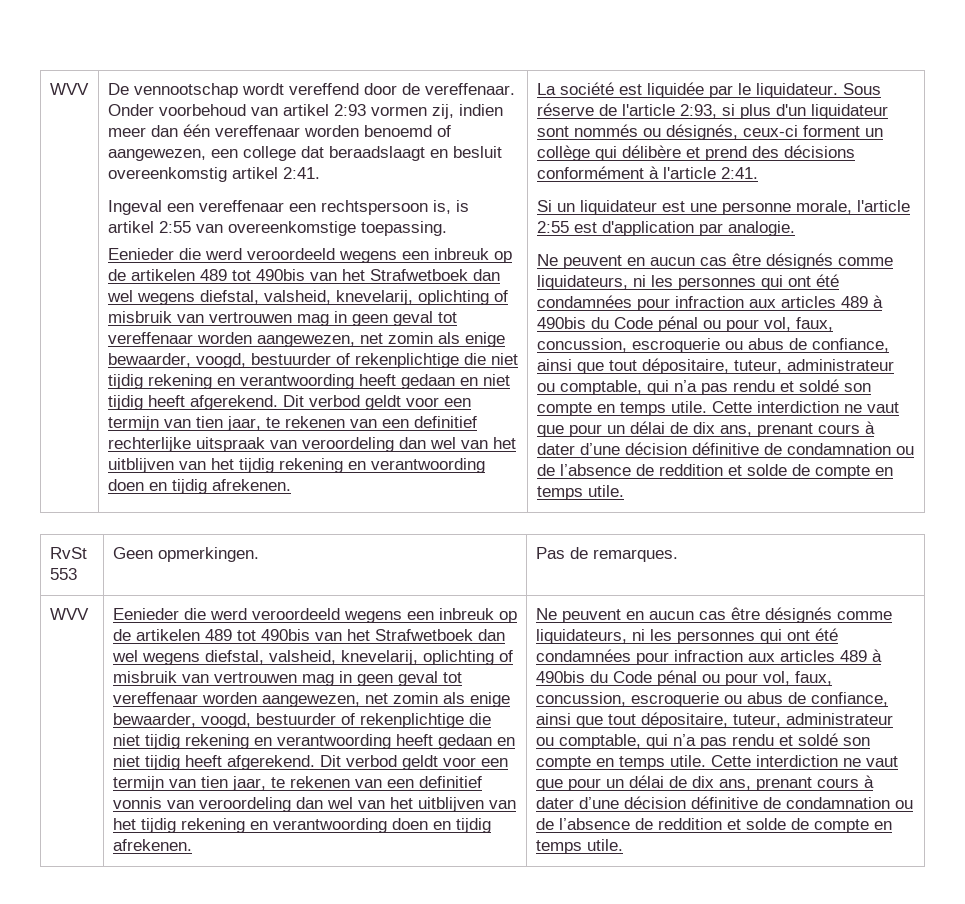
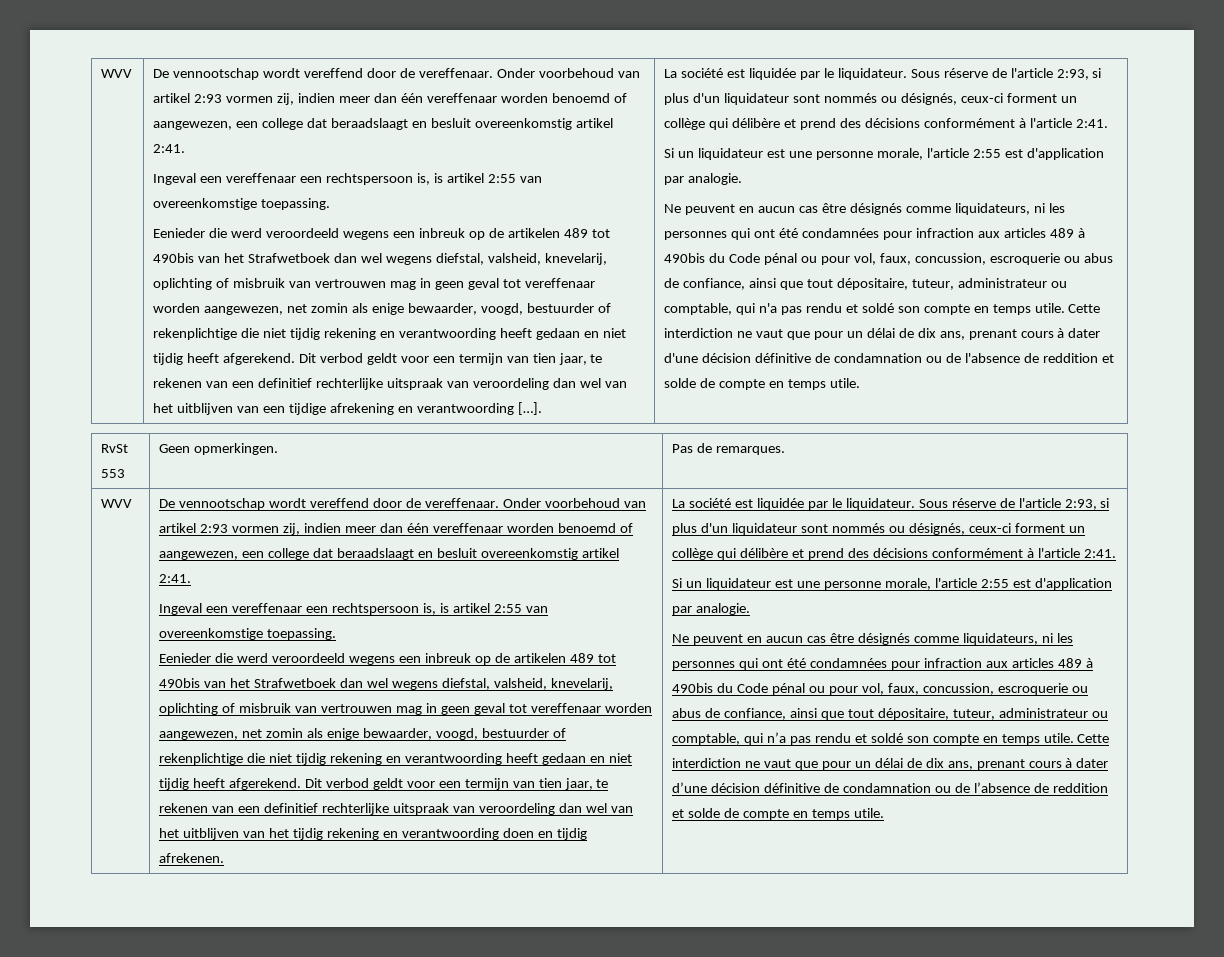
(447, 228) none -> [153,228,610,240] [153,253,607,265] [153,278,595,290] [153,303,611,315] [153,328,626,340] [153,353,603,365] [153,378,627,390] [153,402,542,415] [664,68,1102,80] [664,93,1077,105] [664,118,1108,130] [664,148,1104,160] [664,173,743,185] [664,203,1065,215] [664,228,1085,240] [664,253,1113,265] [664,278,1067,290] [664,303,1101,315] [664,328,1101,340] [664,353,1114,363] [664,378,861,390] [101,444,129,453] [101,469,126,478] [159,443,279,455] [672,443,786,455] [101,499,133,508] [159,498,646,510] [159,523,633,535] [159,548,619,560] [159,574,192,583] [159,603,548,615] [159,628,337,640] // Eenieder die werd veroordeeld wegens een inbreuk op de artikelen 489 tot 490bis van het Strafwetboek dan wel wegens diefstal, valsheid, knevelarij, oplichting of misbruik van vertrouwen mag in geen geval tot vereffenaar worden aangewezen, net zomin als enige bewaarder, voogd, bestuurder of rekenplichtige die niet tijdig rekening en verantwoording heeft gedaan en niet tijdig heeft afgerekend. Dit verbod geldt voor een termijn van tien jaar, te rekenen van een definitief rechterlijke uitspraak van veroordeling dan wel van het uitblijven van een tijdige afrekening en verantwoording […]. | La société est liquidée par le liquidateur. Sous réserve de l'article 2:93, si plus d'un liquidateur sont nommés ou désignés, ceux-ci forment un collège qui délibère et prend des décisions conformément à l'article 2:41. // Si un liquidateur est une personne morale, l'article 2:55 est d'application par analogie. // Ne peuvent en aucun cas être désignés comme liquidateurs, ni les personnes qui ont été condamnées pour infraction aux articles 489 à 490bis du Code pénal ou pour vol, faux, concussion, escroquerie ou abus de confiance, ainsi que tout dépositaire, tuteur, administrateur ou comptable, qui n'a pas rendu et soldé son compte en temps utile. Cette interdiction ne vaut que pour un délai de dix ans, prenant cours à dater d'une décision définitive de condamnation ou de l'absence de reddition et solde de compte en temps utile. // RvSt 553 | Geen opmerkingen. | Pas de remarques. // WVV | De vennootschap wordt vereffend door de vereffenaar. Onder voorbehoud van artikel 2:93 vormen zij, indien meer dan één vereffenaar worden benoemd of aangewezen, een college dat beraadslaagt en besluit overeenkomstig artikel 2:41. // Ingeval een vereffenaar een rechtspersoon is, is artikel 2:55 van overeenkomstige toepassing.
[49,547,87,559] [49,568,77,580] [112,547,259,562] [535,547,678,562] [49,608,89,620] [112,608,517,623] [112,629,505,641] [111,650,513,665] [112,671,462,686] [112,692,510,707] [112,713,491,728] [112,734,515,749] [112,755,508,770] [112,776,482,791] [112,797,516,812] [112,818,491,833] [112,839,192,851] [535,607,892,623] [535,628,838,644] [535,649,882,665] [535,670,832,686] [535,692,888,707] [535,712,893,728] [535,733,870,749] [535,755,898,770] [535,775,874,791] [535,796,913,809] [535,818,892,833] [535,839,623,854] // RvSt 553 | Geen opmerkingen. | Pas de remarques. // WVV | Eenieder die werd veroordeeld wegens een inbreuk op de artikelen 489 tot 490bis van het Strafwetboek dan wel wegens diefstal, valsheid, knevelarij, oplichting of misbruik van vertrouwen mag in geen geval tot vereffenaar worden aangewezen, net zomin als enige bewaarder, voogd, bestuurder of rekenplichtige die niet tijdig rekening en verantwoording heeft gedaan en niet tijdig heeft afgerekend. Dit verbod geldt voor een termijn van tien jaar, te rekenen van een definitief vonnis van veroordeling dan wel van het uitblijven van het tijdig rekening en verantwoording doen en tijdig afrekenen. | Ne peuvent en aucun cas être désignés comme liquidateurs, ni les personnes qui ont été condamnées pour infraction aux articles 489 à 490bis du Code pénal ou pour vol, faux, concussion, escroquerie ou abus de confiance, ainsi que tout dépositaire, tuteur, administrateur ou comptable, qui n’a pas rendu et soldé son compte en temps utile. Cette interdiction ne vaut que pour un délai de dix ans, prenant cours à dater d’une décision définitive de condamnation ou de l’absence de reddition et solde de compte en temps utile. -> (884, 813) none

